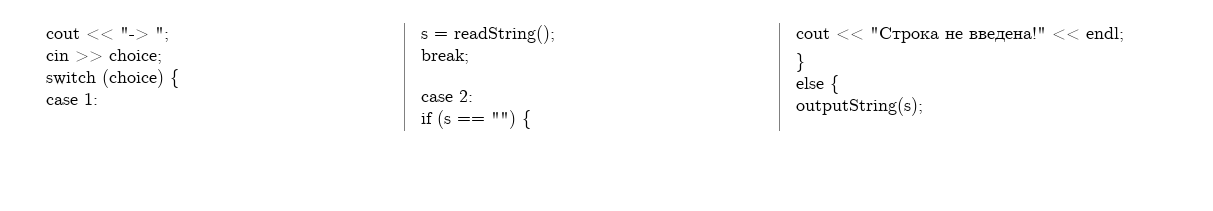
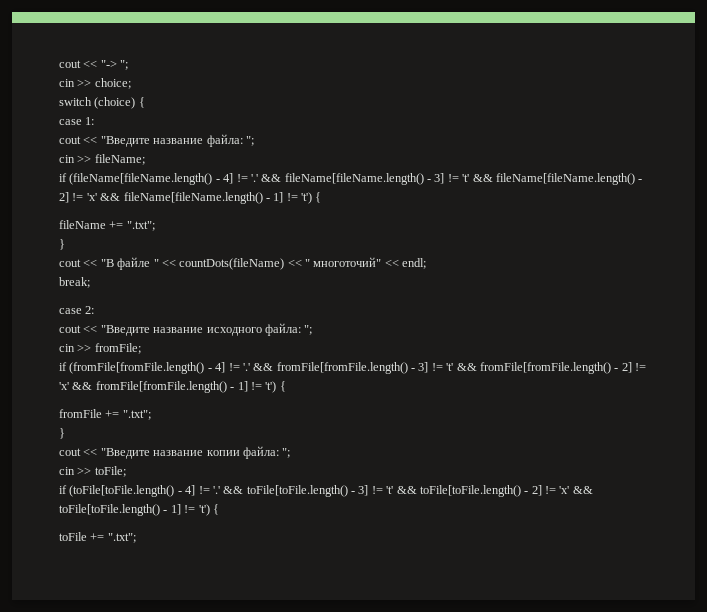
[421,25,555,44] [421,49,469,64] [421,90,473,102] [421,110,531,129] [796,27,1124,43] [796,53,805,72] [796,75,839,94] [796,97,923,116] s = readString(); // break; // case 2: // if (s == "") { // cout << "Строка не введена!" << endl; // } // else { // outputString(s); -> [59,134,254,147] [59,154,145,165] [59,173,643,185] [59,192,322,204] [59,220,155,231] [59,239,65,250] [59,257,427,270] [59,277,90,288] [59,306,95,314] [59,323,313,336] [59,343,141,354] [59,362,646,374] [59,381,286,393] [59,409,151,420] [59,428,65,439] [59,446,291,459] [59,466,126,477] [59,485,593,497] [59,504,219,516] [59,532,136,543] cout << "Введите название файла: "; // cin >> fileName; // if (fileName[fileName.length() - 4] != '.' && fileName[fileName.length() - 3] != 't' && fileName[fileName.length() - 2] != 'x' && fileName[fileName.length() - 1] != 't') { // fileName += ".txt"; // } // cout << "В файле " << countDots(fileName) << " многоточий" << endl; // break; // case 2: // cout << "Введите название исходного файла: "; // cin >> fromFile; // if (fromFile[fromFile.length() - 4] != '.' && fromFile[fromFile.length() - 3] != 't' && fromFile[fromFile.length() - 2] != 'x' && fromFile[fromFile.length() - 1] != 't') { // fromFile += ".txt"; // } // cout << "Введите название копии файла: "; // cin >> toFile; // if (toFile[toFile.length() - 4] != '.' && toFile[toFile.length() - 3] != 't' && toFile[toFile.length() - 2] != 'x' && toFile[toFile.length() - 1] != 't') { // toFile += ".txt";

